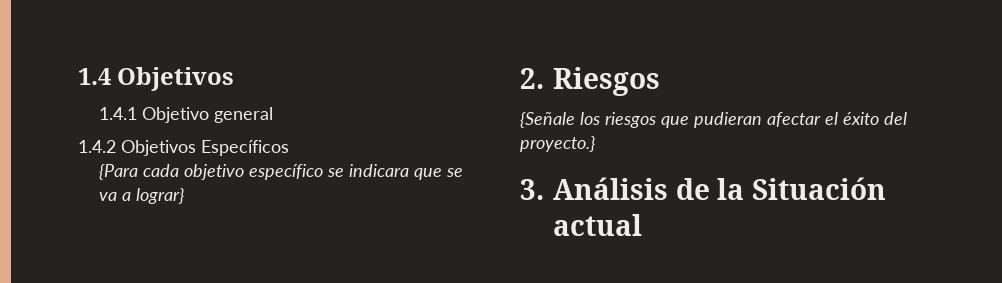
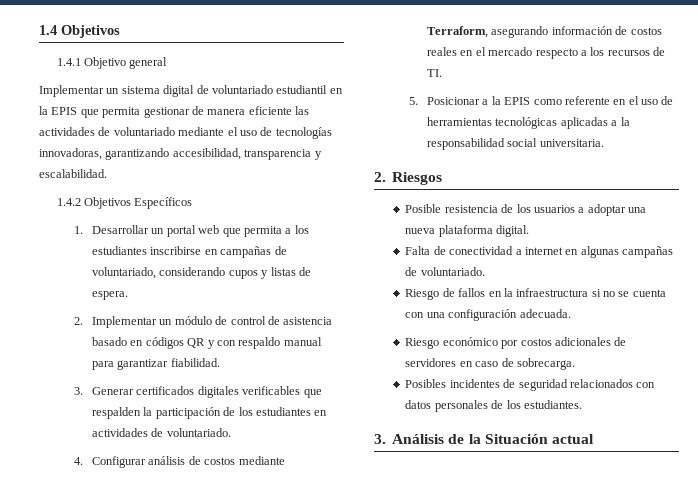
[78,140,289,156] [98,164,463,180] [98,188,184,204] [520,67,660,96] [520,112,907,128] [520,136,595,152] 1.4.2 Objetivos Específicos // {Para cada objetivo específico se indicara que se va a lograr} // 2. Riesgos // {Señale los riesgos que pudieran afectar el éxito del proyecto.} -> [39,85,343,97] [39,106,309,118] [39,127,332,139] [39,148,322,160] [39,169,107,178] [56,197,193,209] [74,225,309,237] [92,246,287,258] [92,267,311,279] [92,291,129,300] [74,316,333,328] [92,337,322,349] [92,358,220,370] [74,386,322,398] [92,407,328,419] [92,428,231,437] [74,456,285,468] [427,26,662,38] [427,47,666,59] [427,69,443,77] [409,96,674,105] [427,117,630,129] [427,138,604,150] [374,172,443,185] [405,204,647,216] [405,225,530,237] [405,246,674,258] [405,267,485,276] [405,288,666,300] [405,309,571,321] [405,337,627,349] [405,358,575,370] [405,379,656,391] [405,400,582,412] Implementar un sistema digital de voluntariado estudiantil en la EPIS que permita gestionar de manera eficiente las actividades de voluntariado mediante el uso de tecnologías innovadoras, garantizando accesibilidad, transparencia y escalabilidad. // 1.4.2 Objetivos Específicos // 1. Desarrollar un portal web que permita a los estudiantes inscribirse en campañas de voluntariado, considerando cupos y listas de espera. // 2. Implementar un módulo de control de asistencia basado en códigos QR y con respaldo manual para garantizar fiabilidad. // 3. Generar certificados digitales verificables que respalden la participación de los estudiantes en actividades de voluntariado. // 4. Configurar análisis de costos mediante Terraform, asegurando información de costos reales en el mercado respecto a los recursos de TI. // 5. Posicionar a la EPIS como referente en el uso de herramientas tecnológicas aplicadas a la responsabilidad social universitaria. // 2. Riesgos // Posible resistencia de los usuarios a adoptar una nueva plataforma digital. // Falta de conectividad a internet en algunas campañas de voluntariado. // Riesgo de fallos en la infraestructura si no se cuenta con una configuración adecuada. // Riesgo económico por costos adicionales de servidores en caso de sobrecarga. // Posibles incidentes de seguridad relacionados con datos personales de los estudiantes.

